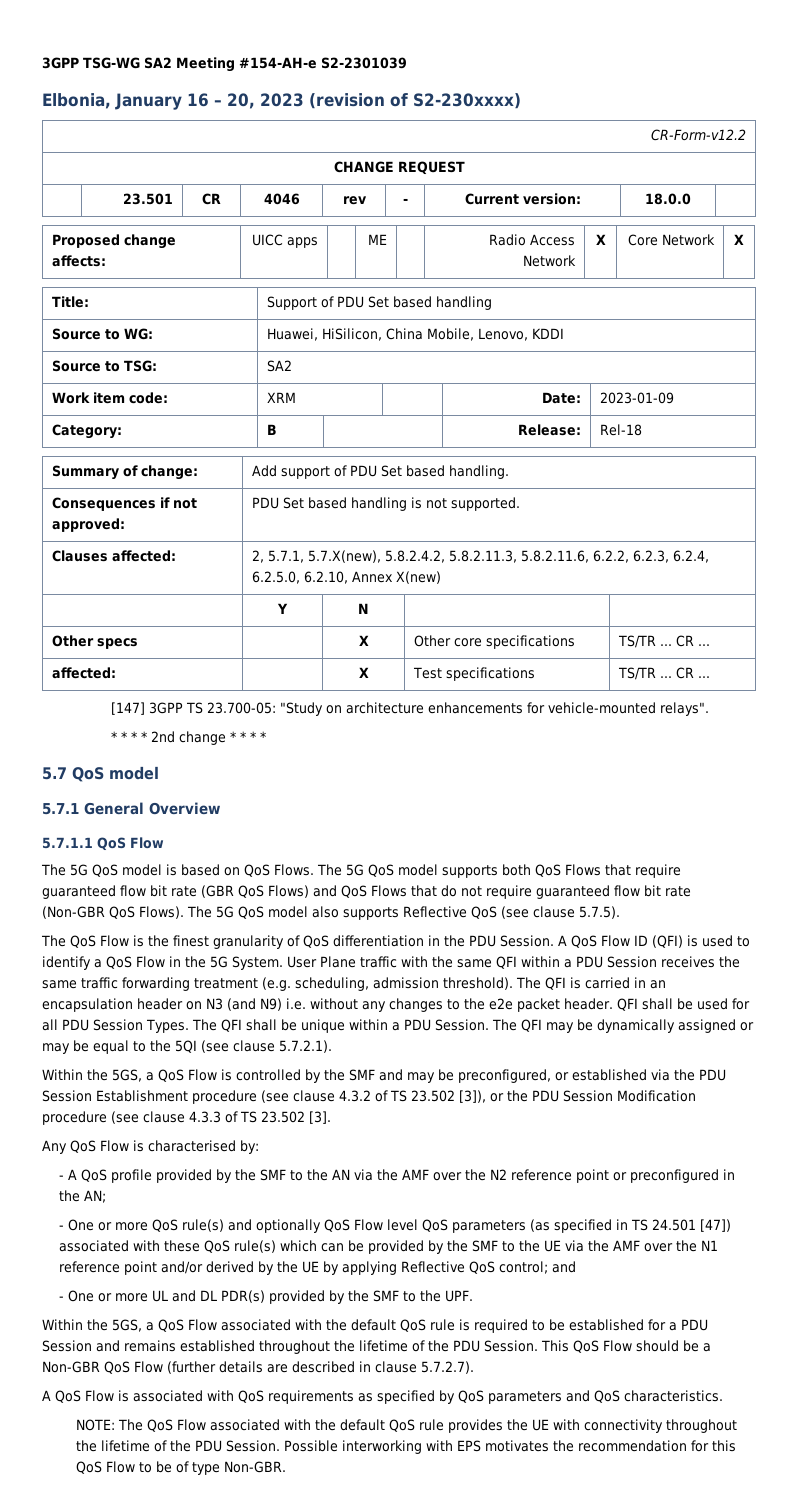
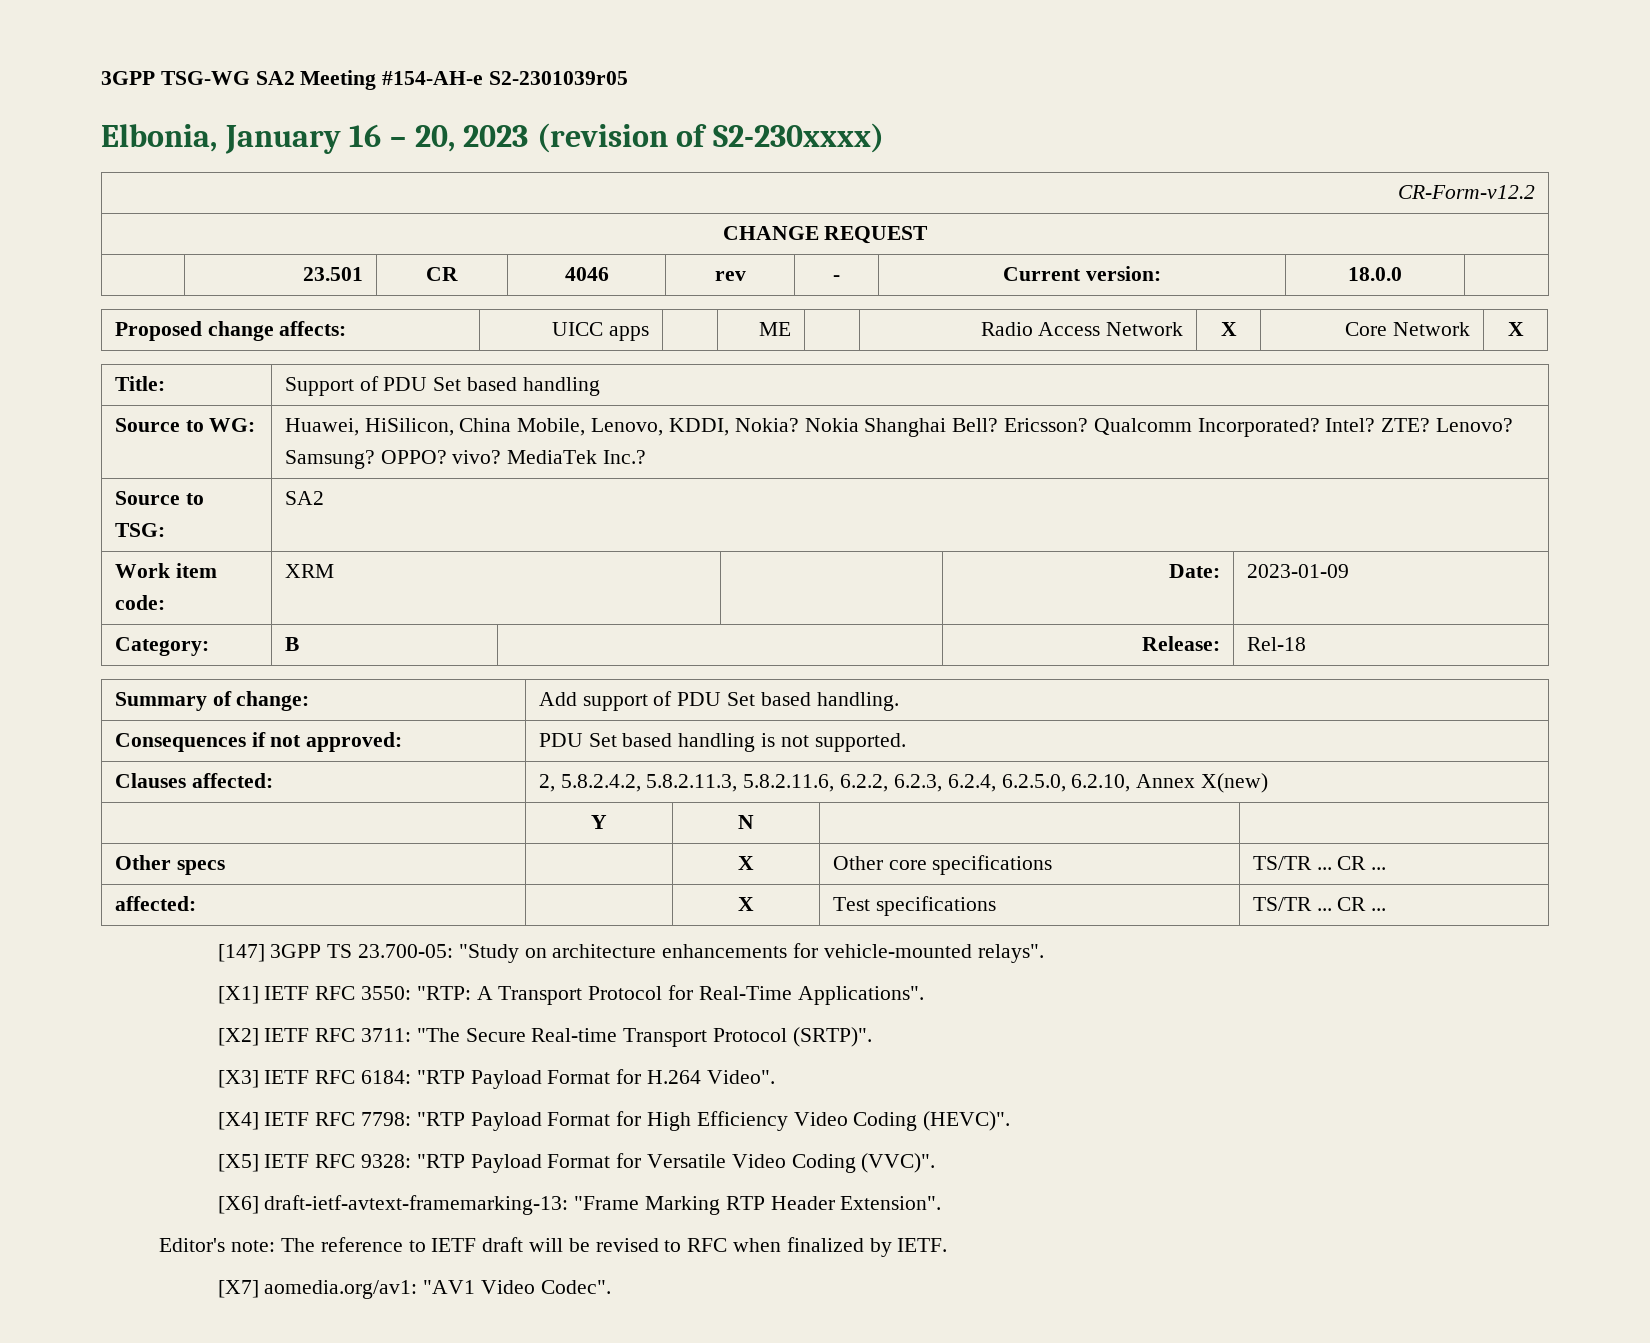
[321,57,407,69] S2-2301039 -> [489,71,629,85] S2-2301039r05
[532,328,565,339] KDDI -> [668,418,1513,437] [284,450,647,469] KDDI, Nokia? Nokia Shanghai Bell? Ericsson? Qualcomm Incorporated? Intel? ZTE? Lenovo? Samsung? OPPO? vivo? MediaTek Inc.?
[268,550,382,563] 5.7.1, 5.7.X(new), -> (555, 783) none
[110,731,266,745] [42,766,159,782] [42,802,220,815] [42,837,164,851] [41,864,681,878] [42,885,691,899] [42,906,620,920] [41,935,750,949] [42,956,740,970] [42,977,666,991] [42,998,750,1012] [42,1019,754,1033] [42,1040,332,1054] [42,1069,726,1083] [42,1090,696,1104] [42,1111,331,1125] [42,1140,259,1154] [59,1169,736,1183] [59,1190,107,1203] [59,1219,732,1233] [59,1240,719,1254] [59,1261,577,1275] [59,1290,474,1304] [42,1319,708,1333] [42,1340,711,1354] [42,1361,474,1374] [42,1390,723,1404] [76,1419,738,1433] [76,1440,737,1454] [76,1461,287,1475] * * * * 2nd change * * * * // 5.7 QoS model // 5.7.1 General Overview // 5.7.1.1 QoS Flow // The 5G QoS model is based on QoS Flows. The 5G QoS model supports both QoS Flows that require guaranteed flow bit rate (GBR QoS Flows) and QoS Flows that do not require guaranteed flow bit rate (Non-GBR QoS Flows). The 5G QoS model also supports Reflective QoS (see clause 5.7.5). // The QoS Flow is the finest granularity of QoS differentiation in the PDU Session. A QoS Flow ID (QFI) is used to identify a QoS Flow in the 5G System. User Plane traffic with the same QFI within a PDU Session receives the same traffic forwarding treatment (e.g. scheduling, admission threshold). The QFI is carried in an encapsulation header on N3 (and N9) i.e. without any changes to the e2e packet header. QFI shall be used for all PDU Session Types. The QFI shall be unique within a PDU Session. The QFI may be dynamically assigned or may be equal to the 5QI (see clause 5.7.2.1). // Within the 5GS, a QoS Flow is controlled by the SMF and may be preconfigured, or established via the PDU Session Establishment procedure (see clause 4.3.2 of TS 23.502 [3]), or the PDU Session Modification procedure (see clause 4.3.3 of TS 23.502 [3]. // Any QoS Flow is characterised by: // - A QoS profile provided by the SMF to the AN via the AMF over the N2 reference point or preconfigured in the AN; // - One or more QoS rule(s) and optionally QoS Flow level QoS parameters (as specified in TS 24.501 [47]) associated with these QoS rule(s) which can be provided by the SMF to the UE via the AMF over the N1 reference point and/or derived by the UE by applying Reflective QoS control; and // - One or more UL and DL PDR(s) provided by the SMF to the UPF. // Within the 5GS, a QoS Flow associated with the default QoS rule is required to be established for a PDU Session and remains established throughout the lifetime of the PDU Session. This QoS Flow should be a Non-GBR QoS Flow (further details are described in clause 5.7.2.7). // A QoS Flow is associated with QoS requirements as specified by QoS parameters and QoS characteristics. // NOTE: The QoS Flow associated with the default QoS rule provides the UE with connectivity throughout the lifetime of the PDU Session. Possible interworking with EPS motivates the recommendation for this QoS Flow to be of type Non-GBR. -> [217,985,924,1005] [217,1027,872,1047] [217,1069,775,1089] [217,1111,1011,1131] [217,1153,936,1173] [217,1195,942,1215] [159,1237,948,1257] [217,1280,611,1299] [X1] IETF RFC 3550: "RTP: A Transport Protocol for Real-Time Applications". // [X2] IETF RFC 3711: "The Secure Real-time Transport Protocol (SRTP)". // [X3] IETF RFC 6184: "RTP Payload Format for H.264 Video". // [X4] IETF RFC 7798: "RTP Payload Format for High Efficiency Video Coding (HEVC)". // [X5] IETF RFC 9328: "RTP Payload Format for Versatile Video Coding (VVC)". // [X6] draft-ietf-avtext-framemarking-13: "Frame Marking RTP Header Extension". // Editor's note: The reference to IETF draft will be revised to RFC when finalized by IETF. // [X7] aomedia.org/av1: "AV1 Video Codec".

